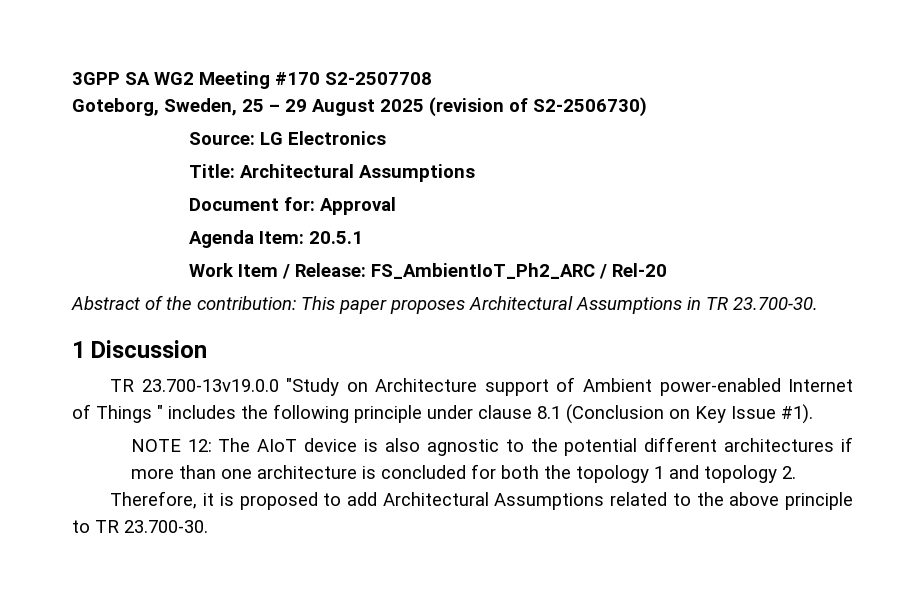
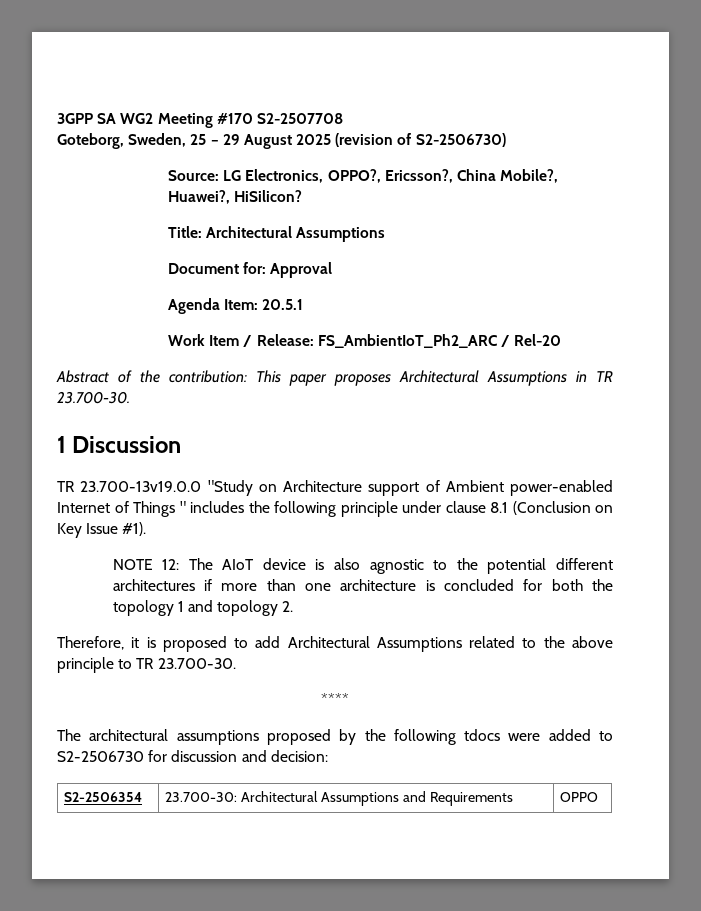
[288,131,387,145] Electronics -> [245,169,559,183] [168,190,303,204] Electronics, OPPO?, Ericsson?, China Mobile?, Huawei?, HiSilicon?
(208, 526) none -> [321,693,349,705] [57,729,613,745] [57,750,328,762] [64,792,143,802] [165,791,513,806] [560,792,599,802] // **** // The architectural assumptions proposed by the following tdocs were added to S2-2506730 for discussion and decision: // S2-2506354 | 23.700-30: Architectural Assumptions and Requirements | OPPO

